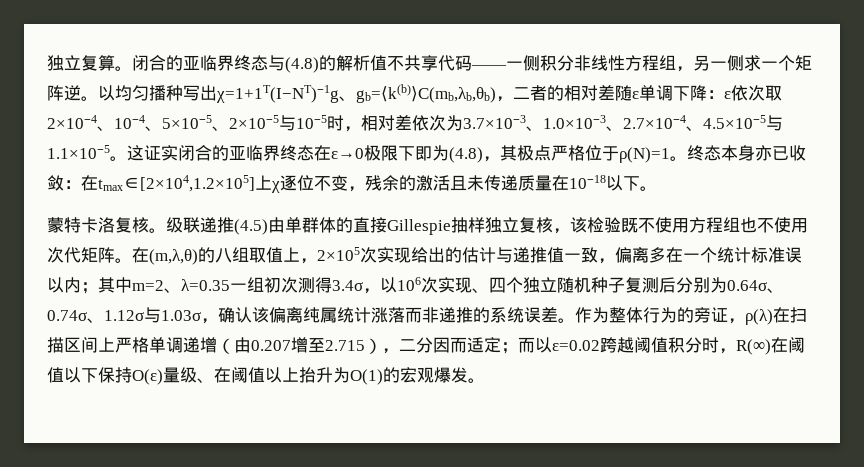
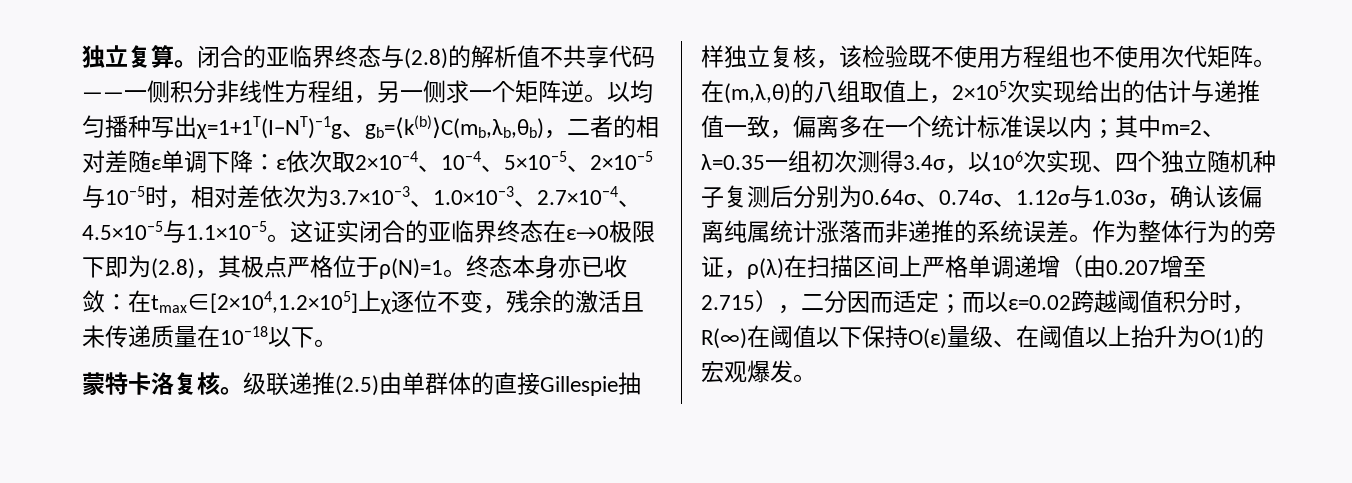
[285,57,319,73] (4.8) -> [404,48,448,69] (2.8)
[449,147,483,163] (4.8) -> [151,258,195,279] (2.8)
[234,219,268,235] (4.5) -> [335,375,379,396] (2.5)

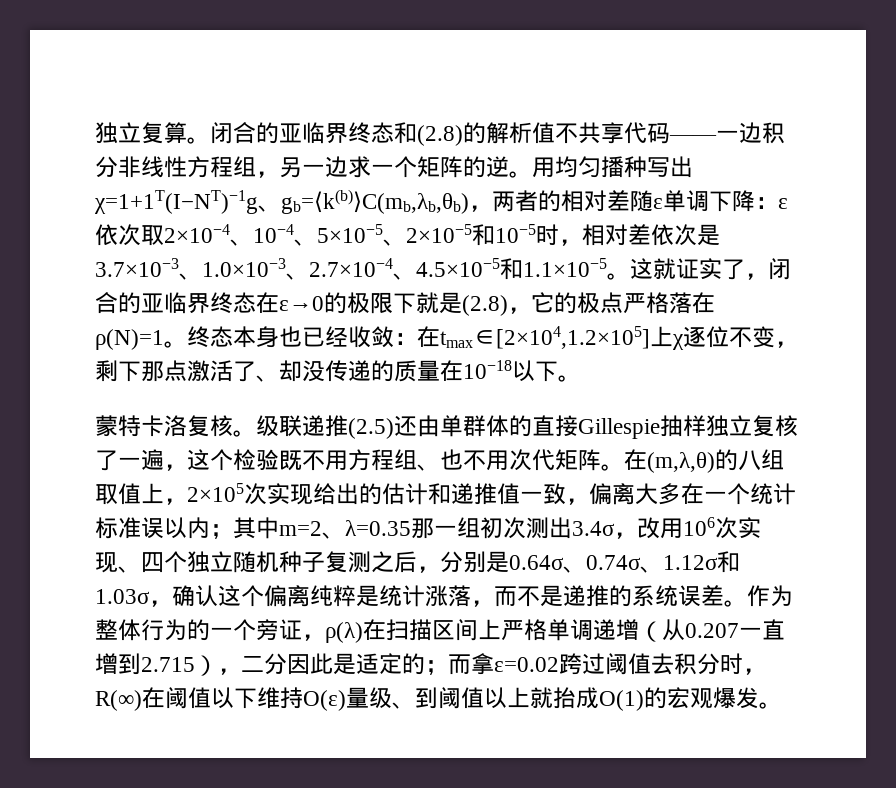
[381,45,404,68] 与 -> [394,122,417,144] 和
[147,80,170,103] 侧 -> [739,122,762,143] 边
[423,80,446,103] 侧 -> [325,156,348,177] 边
[561,80,630,103] 逆。以 -> [463,156,555,178] 的逆。用
[567,119,590,135] 二 -> [492,191,515,212] 两
[82,185,105,208] 与 -> [472,224,495,246] 和
[306,185,329,208] 为 -> [697,224,720,246] 是
[163,220,186,243] 与 -> [500,258,523,280] 和
[313,220,359,243] 证实 -> [653,258,768,280] 就证实了，
[609,220,655,243] [82,255,241,279] 极限下即为(2.8)，其 -> [324,292,577,316] 的极限下就是(2.8)，它的
[333,255,379,278] 位于 -> [669,292,715,314] 落在
[558,255,604,278] 亦已 -> [279,326,348,347] 也已经
[506,290,644,313] [82,325,151,348] 残余的激活且未传递 -> [95,360,394,382] 剩下那点激活了、却没传递的
(379, 385) none -> [394,415,417,436] 还
[816,45,862,69] ，该 -> [95,449,233,471] 了一遍，这个
[954,45,977,68] 使 -> (325, 460) none
[1069,45,1138,68] 也不使 -> [417,449,486,471] 、也不
[1191,80,1214,103] 与 -> [428,483,451,505] 和
(839, 126) none -> [635,483,658,505] 大
(765, 162) none -> [411,518,434,539] 那
[880,150,991,174] 得3.4σ，以 -> [549,517,683,539] 出3.4σ，改用
[770,185,862,208] 后分别为 -> [371,551,509,573] 之后，分别是
[1070,185,1093,208] 与 -> [717,551,740,573] 和
[1216,185,1262,208] [701,220,908,243] 该偏离纯属统计涨落而非 -> [218,585,563,607] 这个偏离纯粹是统计涨落，而不是
(1253, 231) none -> [210,619,256,641] 一个
[1083,255,1206,278] [701,290,1163,314] 由0.207增至2.715），二分因而适定；而以ε=0.02跨越阈值 -> [662,619,785,641] [95,653,674,676] 从0.207一直增到2.715），二分因此是适定的；而拿ε=0.02跨过阈值去
[862,325,885,348] 保 -> [257,687,280,709] 维
[1016,325,1039,348] 在 -> [415,687,438,709] 到
[1131,325,1200,348] 抬升为 -> [530,687,599,709] 就抬成

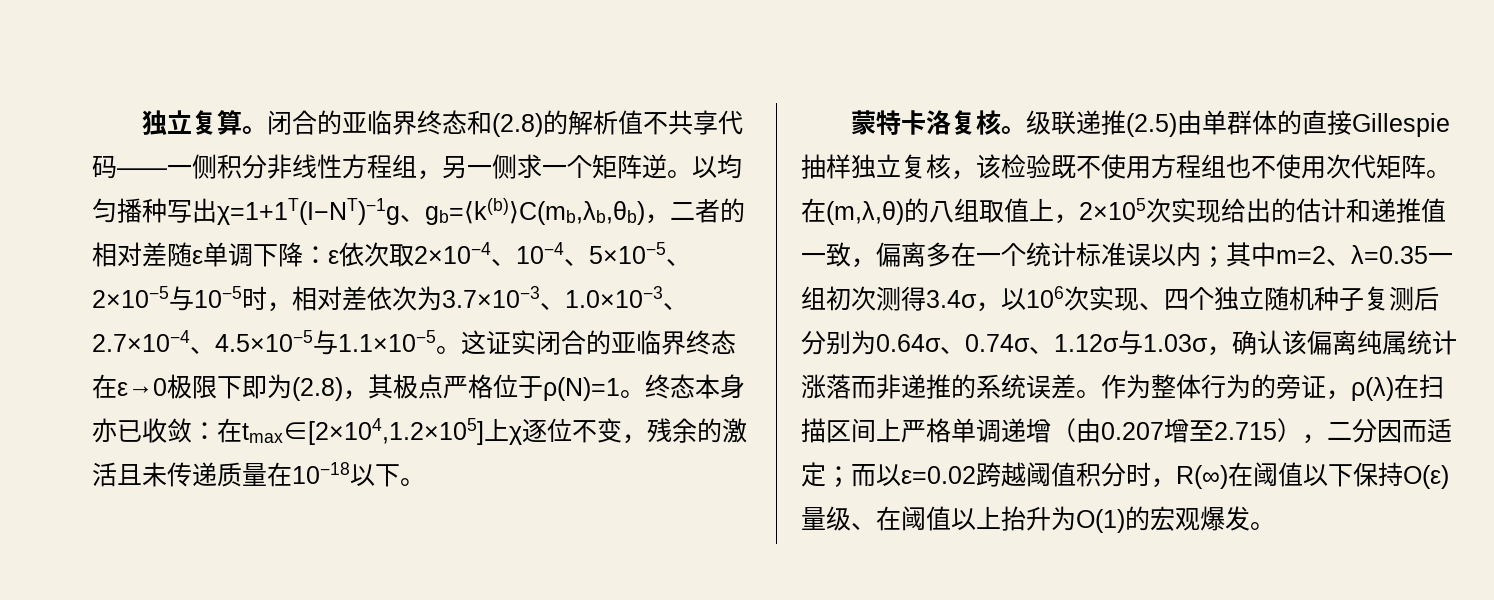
[739,122,762,143] 边 -> [192,154,217,179] 侧
[325,156,348,177] 边 -> [492,154,517,179] 侧
[463,156,555,178] 的逆。用 -> [642,154,717,179] 逆。以
[492,191,515,212] 两 -> [670,202,695,220] 二
[472,224,495,246] 和 -> [169,286,194,311] 与
[697,224,720,246] 是 -> [417,286,442,311] 为
[500,258,523,280] 和 -> [313,330,338,355] 与
[653,258,768,280] 就证实了， -> [486,330,536,355] 证实
[324,292,577,316] 的极限下就是(2.8)，它的 -> [167,374,393,401] 极限下即为(2.8)，其
[669,292,715,314] 落在 -> [493,374,543,398] 位于
[279,326,348,347] 也已经 -> [92,418,142,443] 亦已
[95,360,394,382] 剩下那点激活了、却没传递的 -> [647,418,747,443] [92,462,217,487] 残余的激活且未传递
[394,415,417,436] 还 -> (1178, 125) none
[95,449,233,471] 了一遍，这个 -> [951,154,1001,180] ，该
(325, 460) none -> [1101,154,1126,179] 使
[417,449,486,471] 、也不 -> [1226,154,1301,179] 也不使
[635,483,658,505] 大 -> (926, 254) none
[411,518,434,539] 那 -> (1428, 254) none
[549,517,683,539] 出3.4σ，改用 -> [901,286,1026,312] 得3.4σ，以
[371,551,509,573] 之后，分别是 -> [1414,286,1439,311] [801,330,876,355] 后分别为
[717,551,740,573] 和 -> [1118,330,1143,355] 与
[218,585,563,607] 这个偏离纯粹是统计涨落，而不是 -> [1282,330,1457,355] [801,374,901,399] 该偏离纯属统计涨落而非
[210,619,256,641] 一个 -> (1276, 386) none
[662,619,785,641] [95,653,674,676] 从0.207一直增到2.715），二分因此是适定的；而拿ε=0.02跨过阈值去 -> [1076,418,1452,444] [801,462,1076,488] 由0.207增至2.715），二分因而适定；而以ε=0.02跨越阈值
[257,687,280,709] 维 -> [1353,462,1378,487] 保
[415,687,438,709] 到 -> [876,506,901,531] 在
[530,687,599,709] 就抬成 -> [1001,506,1076,531] 抬升为

